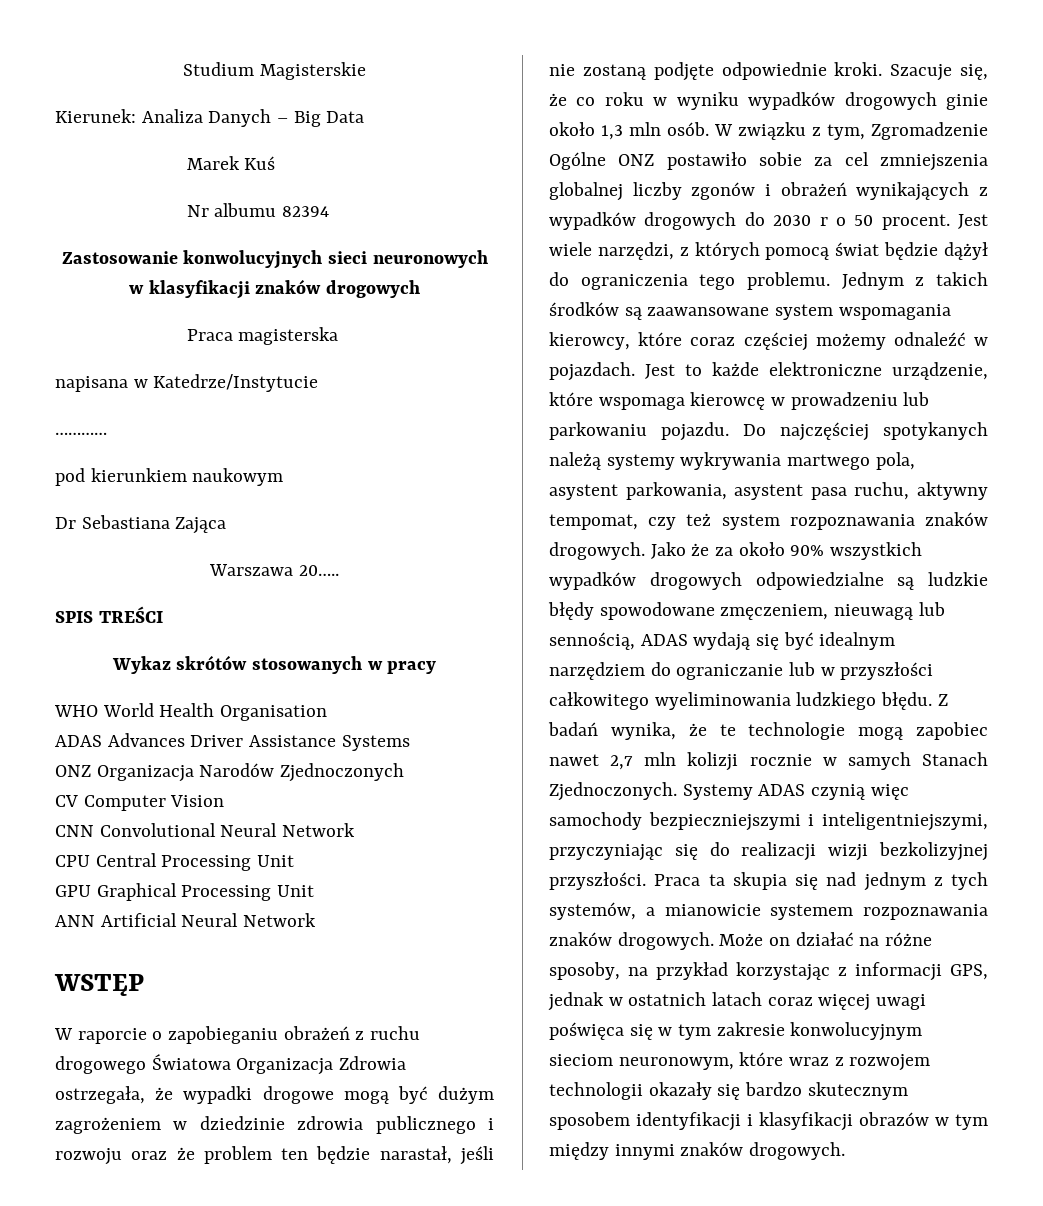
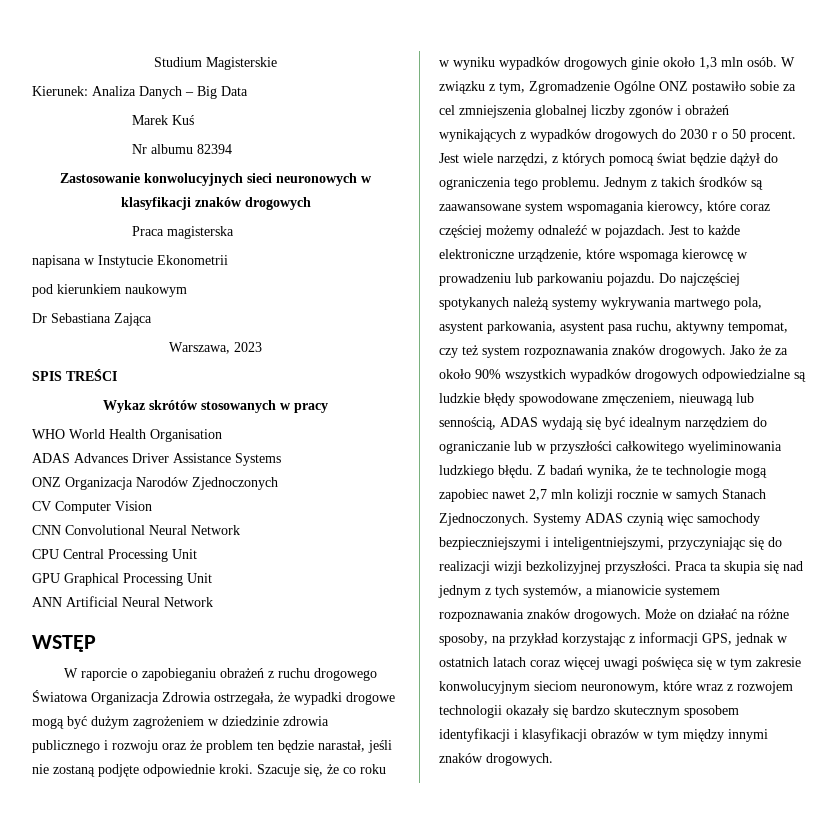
[153,374,319,392] [55,432,107,435] Katedrze/Instytucie // ………… -> [98,255,228,268] Instytucie Ekonometrii
[209,564,339,576] Warszawa 20….. -> [169,342,262,354] Warszawa, 2023

